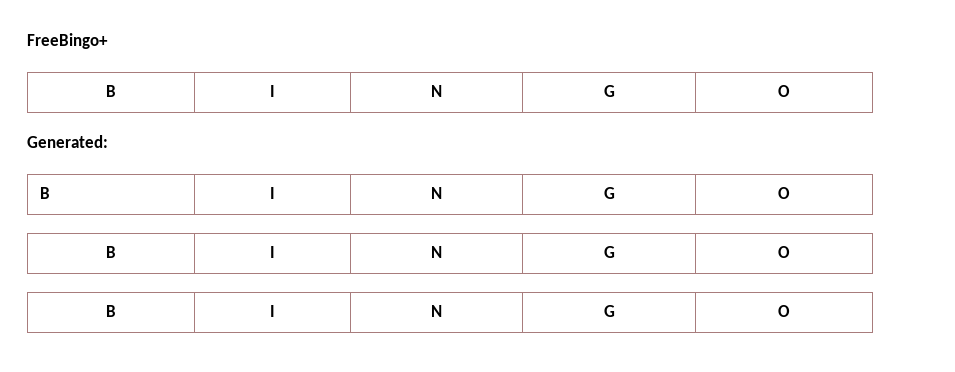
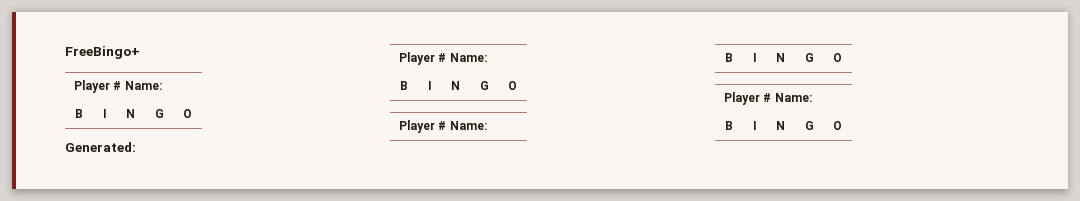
(108, 41) none -> [74,80,162,93] // Player # Name:
[39,187,50,199] [270,187,275,199] [431,187,442,199] [603,187,615,199] [778,187,790,199] [106,246,116,258] [270,246,275,258] [431,246,442,258] [603,246,615,258] [778,246,790,258] [106,305,116,317] [270,305,275,317] [431,305,442,317] [603,305,615,317] [778,305,790,317] B | I | N | G | O // B | I | N | G | O // B | I | N | G | O -> [399,52,487,65] [400,81,408,90] [427,81,432,90] [451,81,460,90] [479,81,489,90] [508,81,517,90] [399,120,487,133] [725,53,733,62] [752,53,757,62] [776,53,785,62] [804,53,814,62] [833,53,842,62] [724,92,812,105] [725,121,733,130] [752,121,757,130] [776,121,785,130] [804,121,814,130] [833,121,842,130] Player # Name: // B | I | N | G | O // Player # Name: // B | I | N | G | O // Player # Name: // B | I | N | G | O

